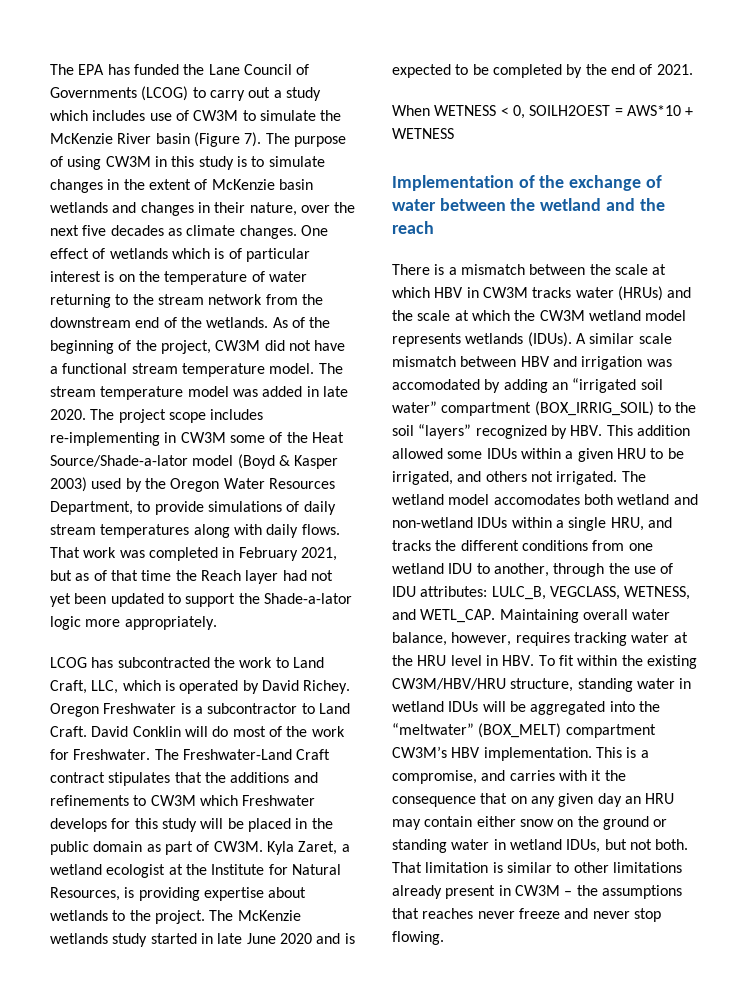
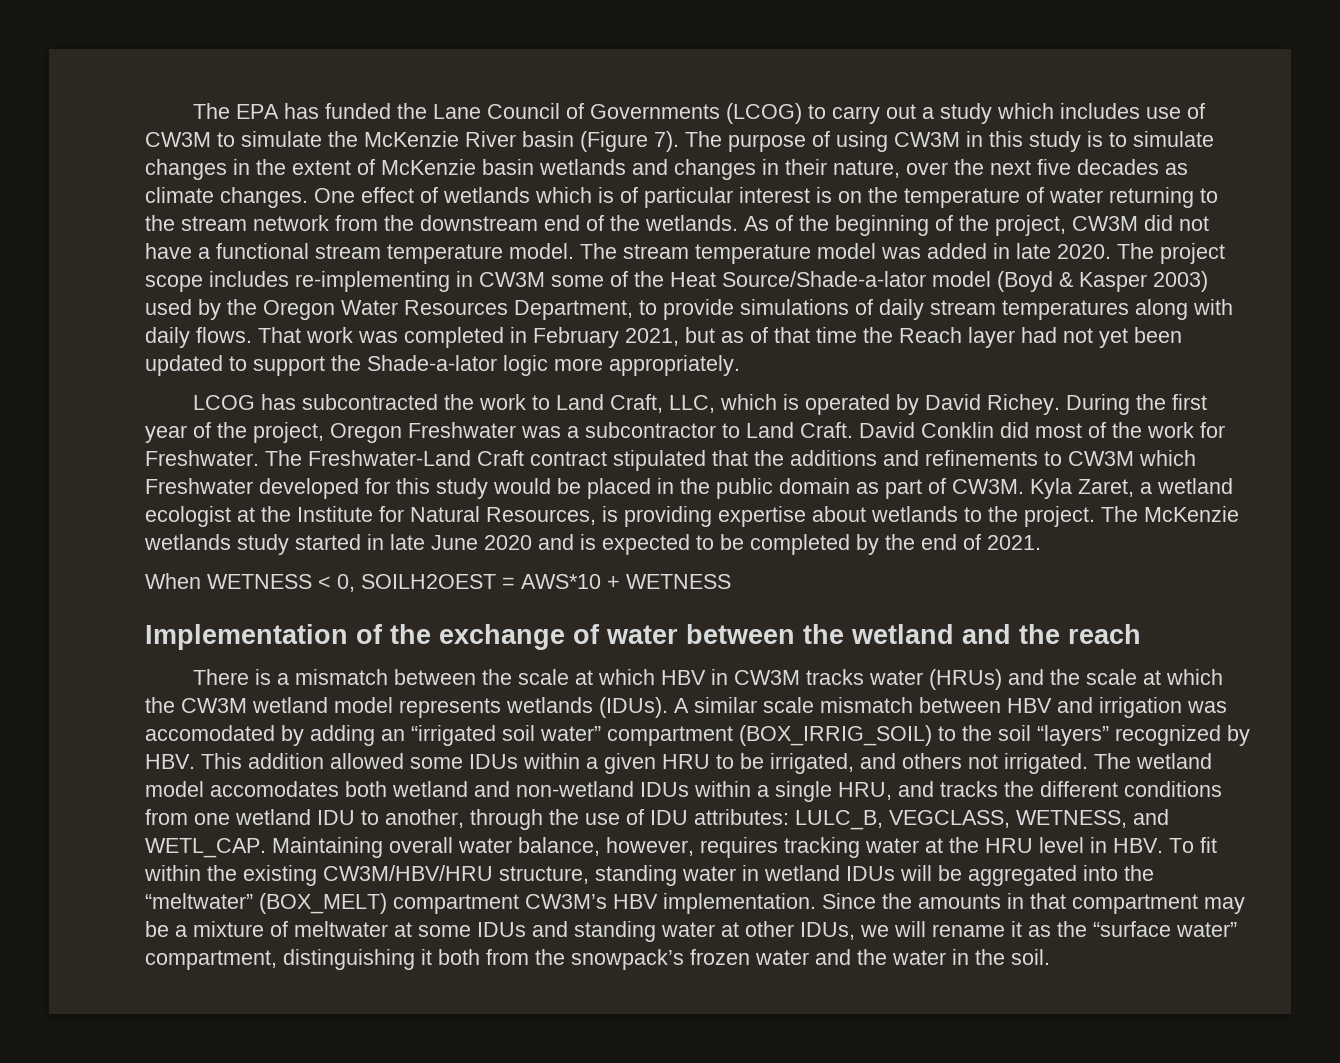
(351, 687) none -> [1066,394,1208,415] [145,422,324,443] During the first year of the project,
[180,703,191,714] is -> [521,426,561,438] was
[184,726,229,737] will do -> [1000,422,1029,438] did
[108,772,171,786] stipulates -> [613,450,706,471] stipulated
[50,818,107,832] develops -> [259,478,359,499] developed
[200,818,224,829] will -> [493,478,551,494] would
[595,747,649,758] [392,770,626,784] [392,793,675,807] [392,816,668,830] [392,839,689,853] [392,862,682,873] [392,885,682,899] [392,908,661,922] [392,931,444,945] This is a compromise, and carries with it the consequence that on any given day an HRU may contain either snow on the ground or standing water in wetland IDUs, but not both. That limitation is similar to other limitations already present in CW3M – the assumptions that reaches never freeze and never stop flowing. -> [822,893,1245,914] [145,921,1237,942] [145,949,1050,970] Since the amounts in that compartment may be a mixture of meltwater at some IDUs and standing water at other IDUs, we will rename it as the “surface water” compartment, distinguishing it both from the snowpack’s frozen water and the water in the soil.

